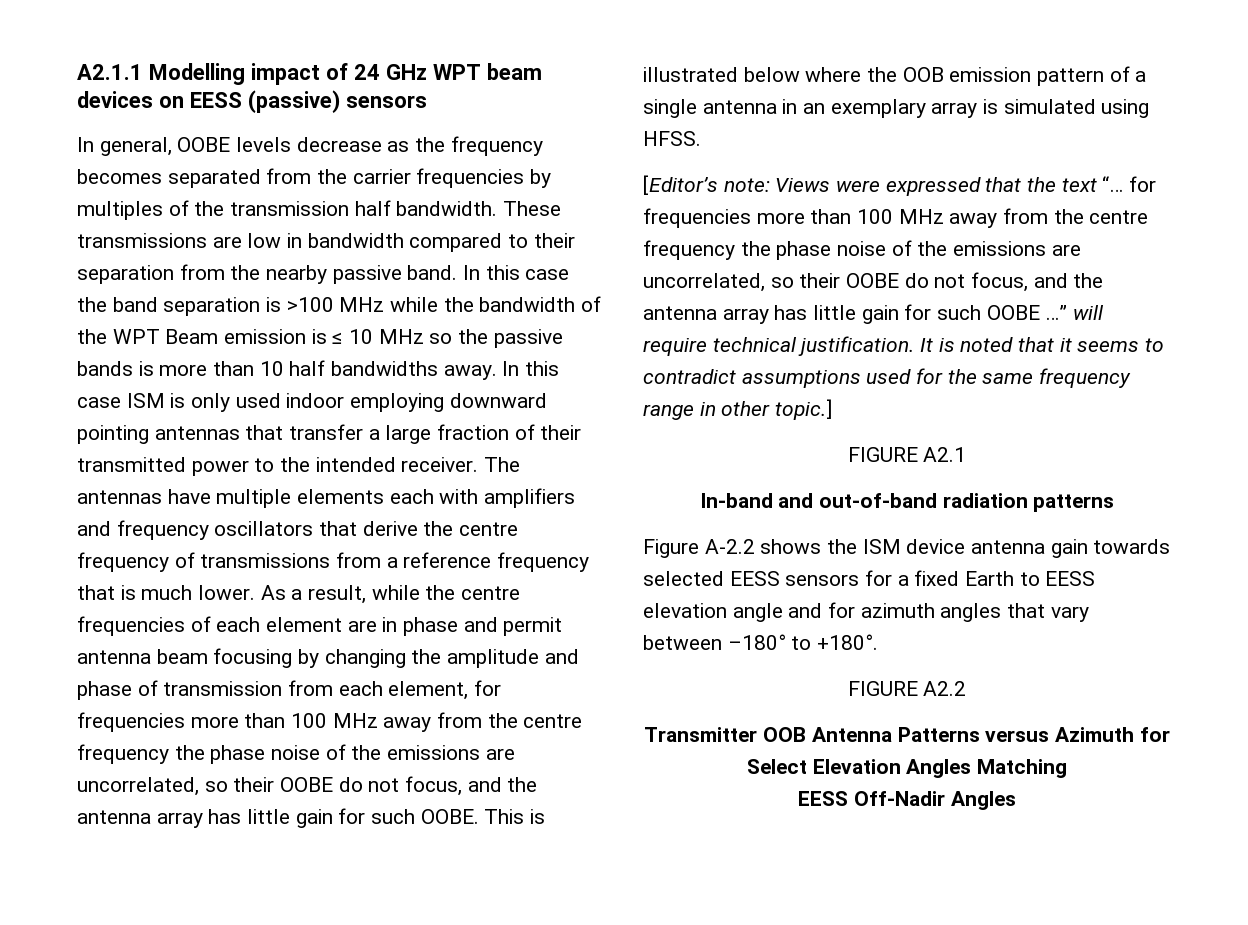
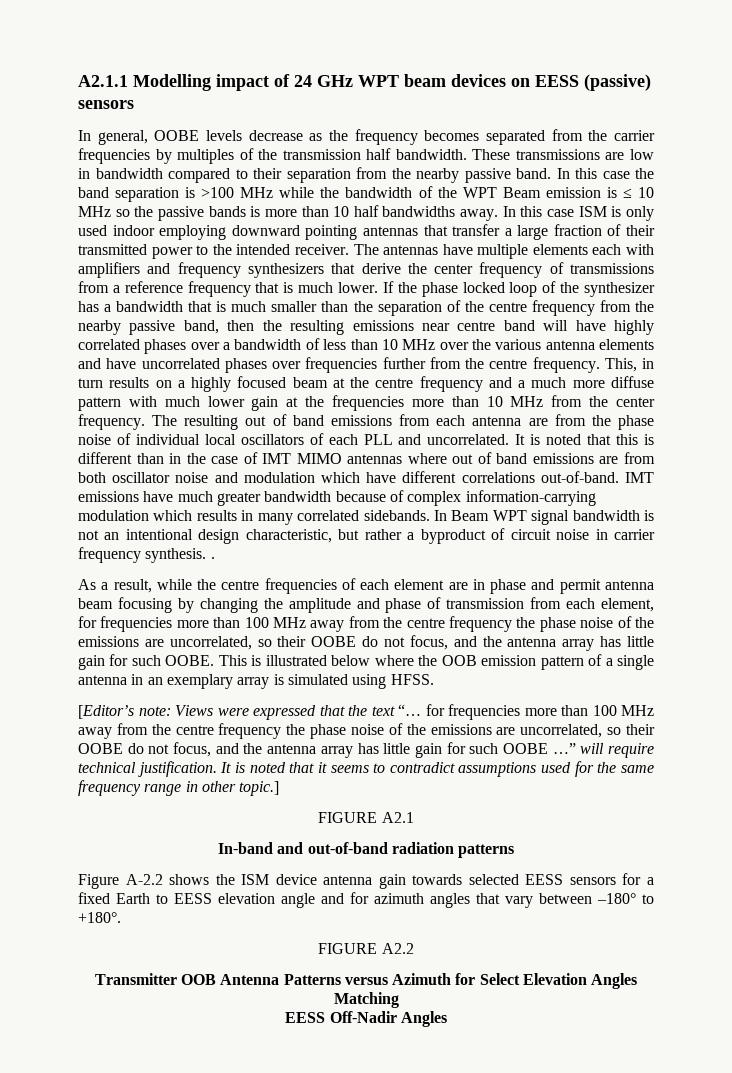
[214,521,314,536] oscillators -> [247,263,324,278] synthesizers
[459,522,519,536] centre -> [434,264,474,274] center
(256, 592) none -> [382,281,656,297] [78,300,655,316] [78,320,654,335] [78,338,654,354] [78,357,654,373] [78,376,654,392] [78,395,655,411] [78,414,654,430] [78,433,655,445] [78,452,656,464] [78,471,655,483] [78,490,596,506] [78,510,654,525] [78,528,655,544] [78,547,215,563] If the phase locked loop of the synthesizer has a bandwidth that is much smaller than the separation of the centre frequency from the nearby passive band, then the resulting emissions near centre band will have highly correlated phases over a bandwidth of less than 10 MHz over the various antenna elements and have uncorrelated phases over frequencies further from the centre frequency. This, in turn results on a highly focused beam at the centre frequency and a much more diffuse pattern with much lower gain at the frequencies more than 10 MHz from the center frequency. The resulting out of band emissions from each antenna are from the phase noise of individual local oscillators of each PLL and uncorrelated. It is noted that this is different than in the case of IMT MIMO antennas where out of band emissions are from both oscillator noise and modulation which have different correlations out-of-band. IMT emissions have much greater bandwidth because of complex information-carrying modulation which results in many correlated sidebands. In Beam WPT signal bandwidth is not an intentional design characteristic, but rather a byproduct of circuit noise in carrier frequency synthesis. . //

